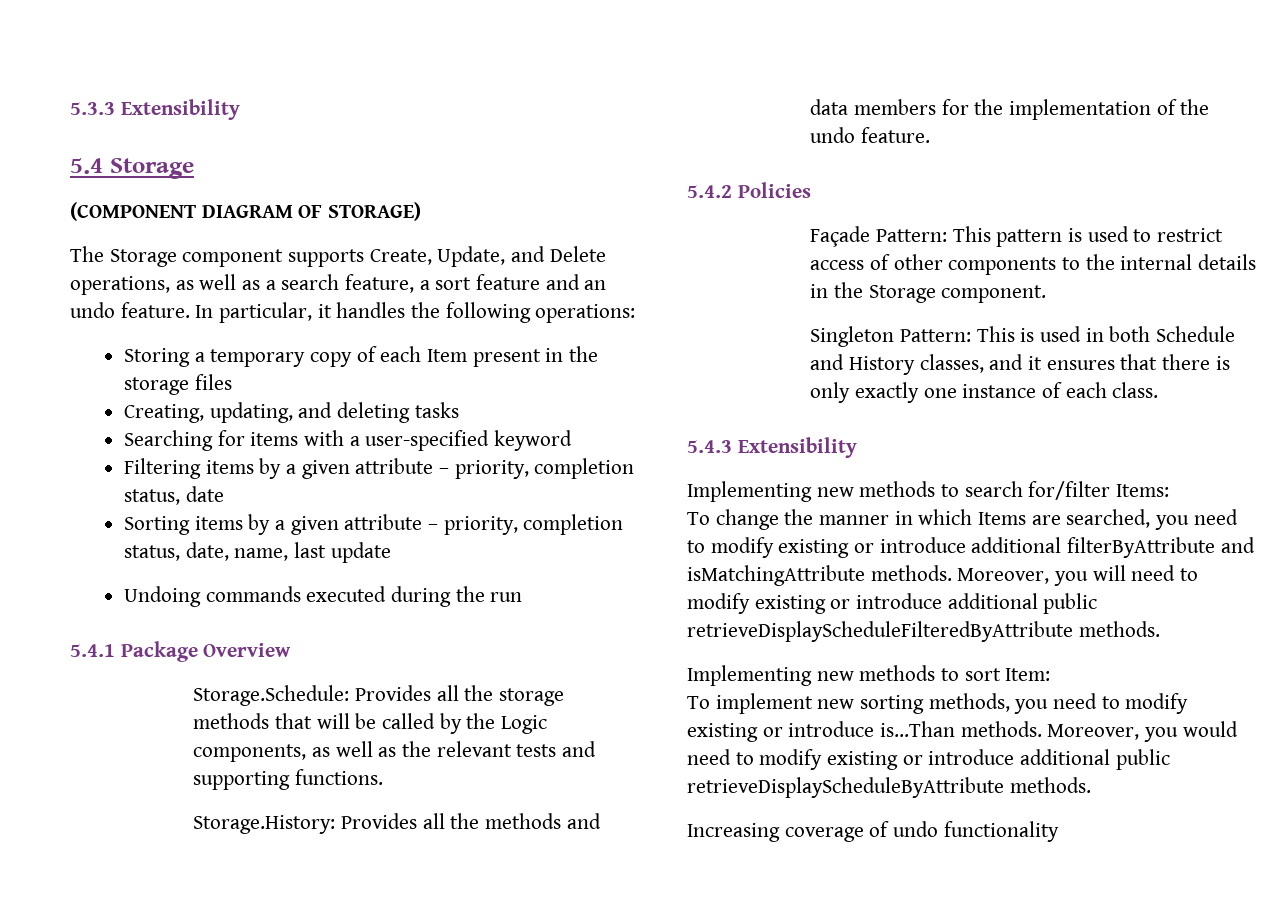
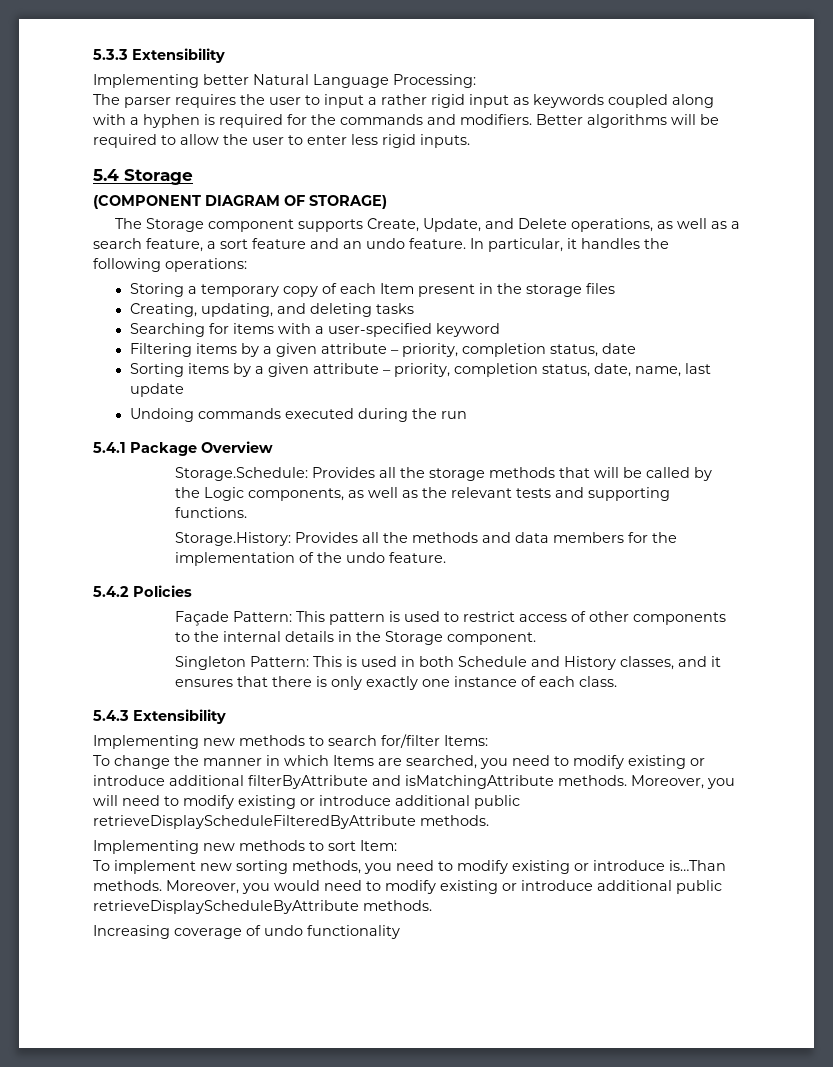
(240, 109) none -> [93,74,476,88] [93,94,714,108] [93,114,719,128] [93,134,470,148] // Implementing better Natural Language Processing: // The parser requires the user to input a rather rigid input as keywords coupled along with a hyphen is required for the commands and modifiers. Better algorithms will be required to allow the user to enter less rigid inputs.

